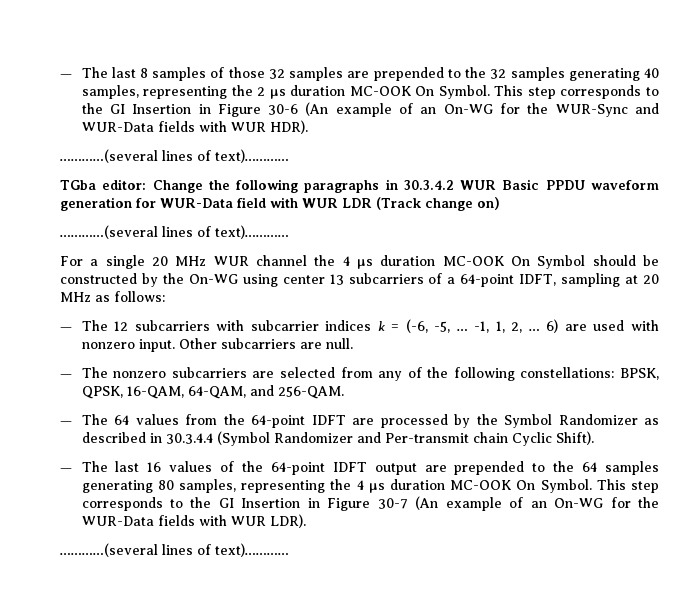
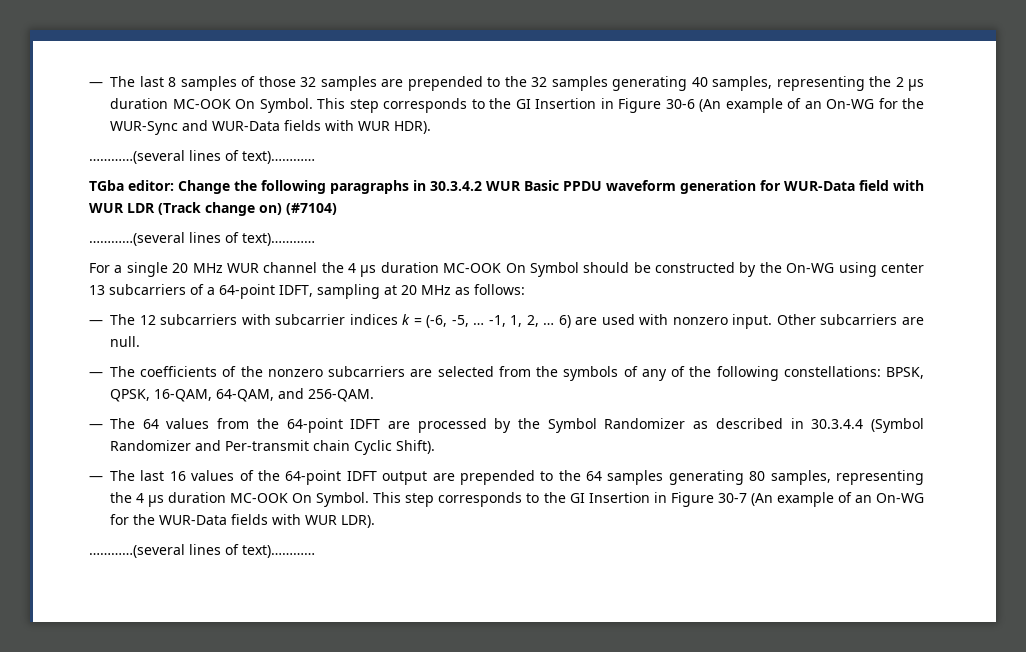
(500, 203) none -> [286,203,337,215] (#7104)
(108, 372) none -> [140,366,263,377] coefficients of the
(373, 372) none -> [536,366,638,381] the symbols of

